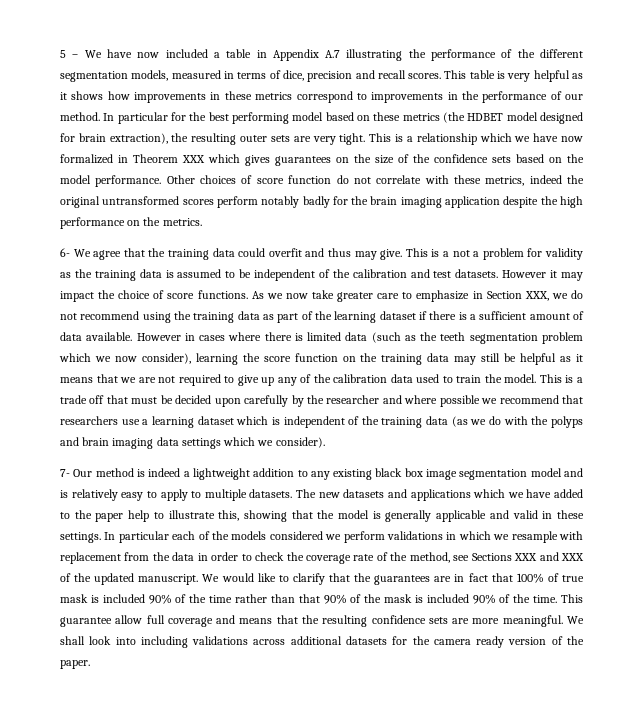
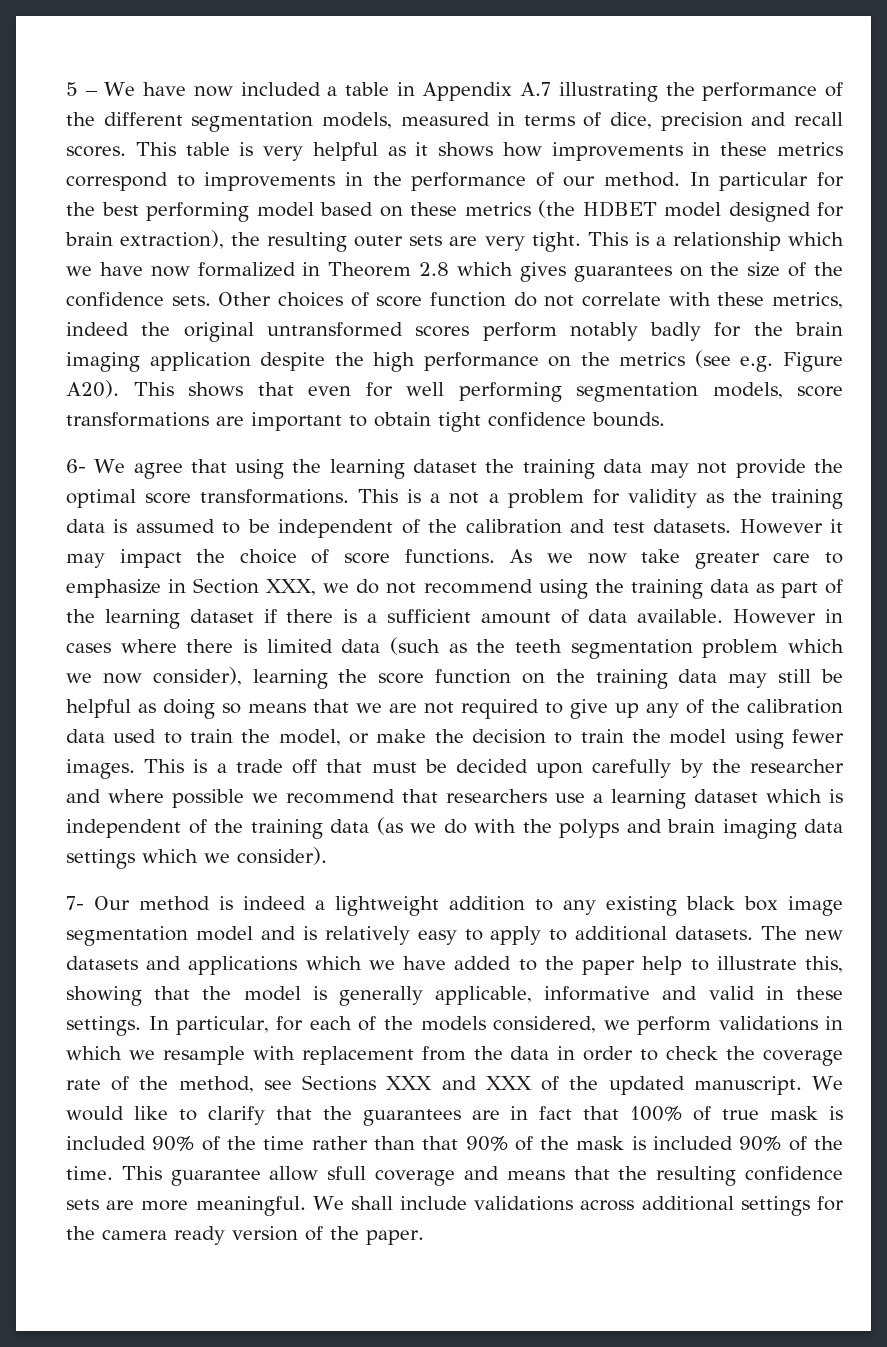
[182,155,205,163] XXX -> [419,262,450,276] 2.8
[492,154,584,163] [60,175,162,187] sets based on the model performance. -> [171,295,211,306] sets.
[162,218,202,226] [60,248,403,260] metrics. // 6- We agree that the training data could overfit and thus may give. -> [619,350,843,372] [66,380,843,402] [66,412,665,432] [66,459,844,479] [66,489,350,508] metrics (see e.g. Figure A20). This shows that even for well performing segmentation models, score transformations are important to obtain tight confidence bounds. // 6- We agree that using the learning dataset the training data may not provide the optimal score transformations.
[576,354,583,362] it -> [163,699,241,719] doing so
[504,374,537,383] model. -> [278,729,845,749] [66,759,135,779] model, or make the decision to train the model using fewer images.
[204,489,247,501] multiple -> [575,926,668,941] additional
[436,510,487,522] applicable -> [435,986,651,1005] applicable, informative
[118,531,169,543] particular -> [176,1016,304,1035] particular, for
[269,531,323,540] considered -> [492,1016,596,1033] considered,
[146,615,165,624] full -> [327,1166,367,1180] sfull
[89,636,188,648] look into including -> [400,1196,468,1210] include
[345,636,387,645] datasets -> [740,1196,810,1216] settings

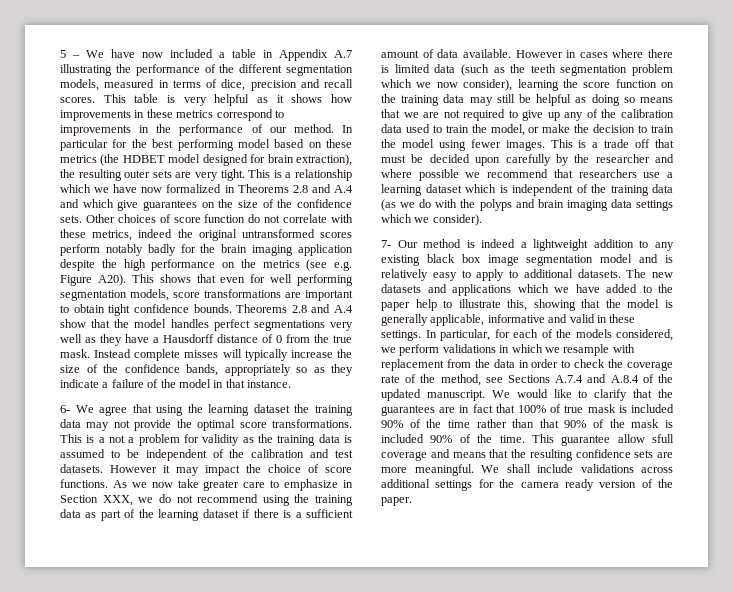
[328,262,566,282] Theorem 2.8 which gives -> [237,184,353,193] [60,199,139,211] Theorems 2.8 and A.4 and which give
(665, 419) none -> [236,304,353,313] [60,319,353,331] [60,334,352,346] [60,349,352,361] [60,364,353,376] [60,379,291,388] Theorems 2.8 and A.4 show that the model handles perfect segmentations very well as they have a Hausdorff distance of 0 from the true mask. Instead complete misses will typically increase the size of the confidence bands, appropriately so as they indicate a failure of the model in that instance.
[386,1076,532,1090] XXX and XXX -> [555,374,639,383] A.7.4 and A.8.4

